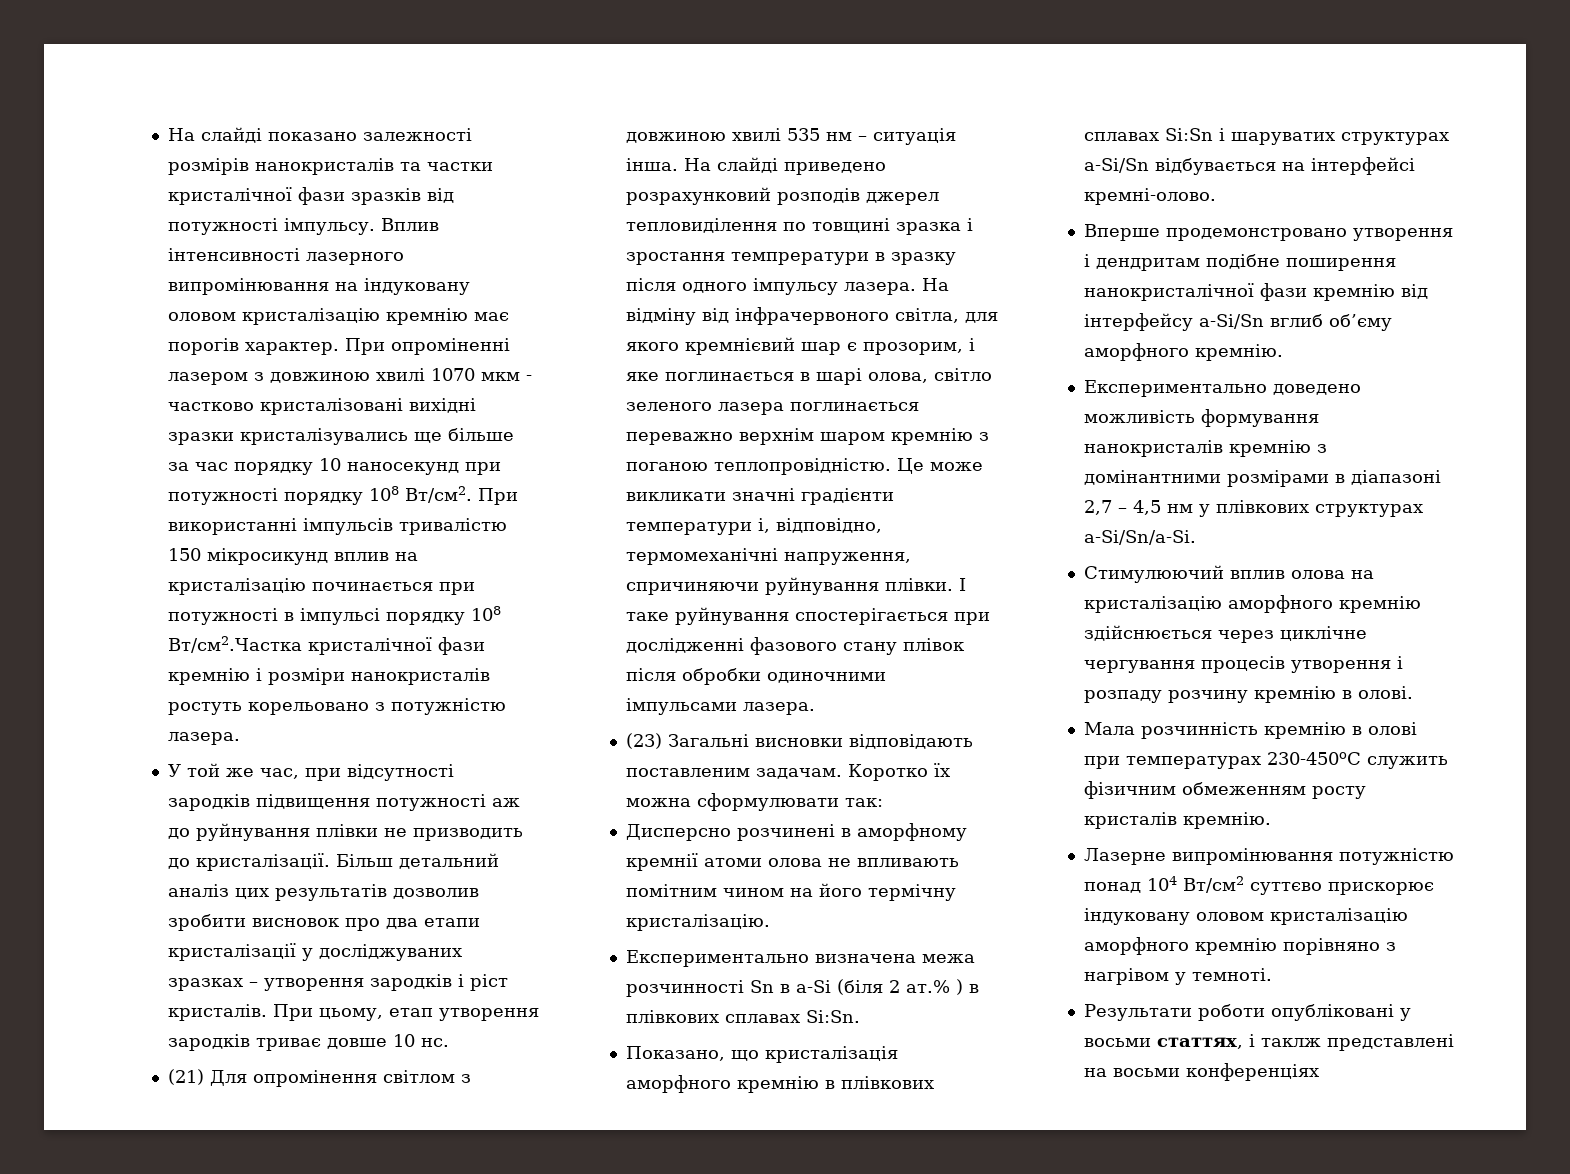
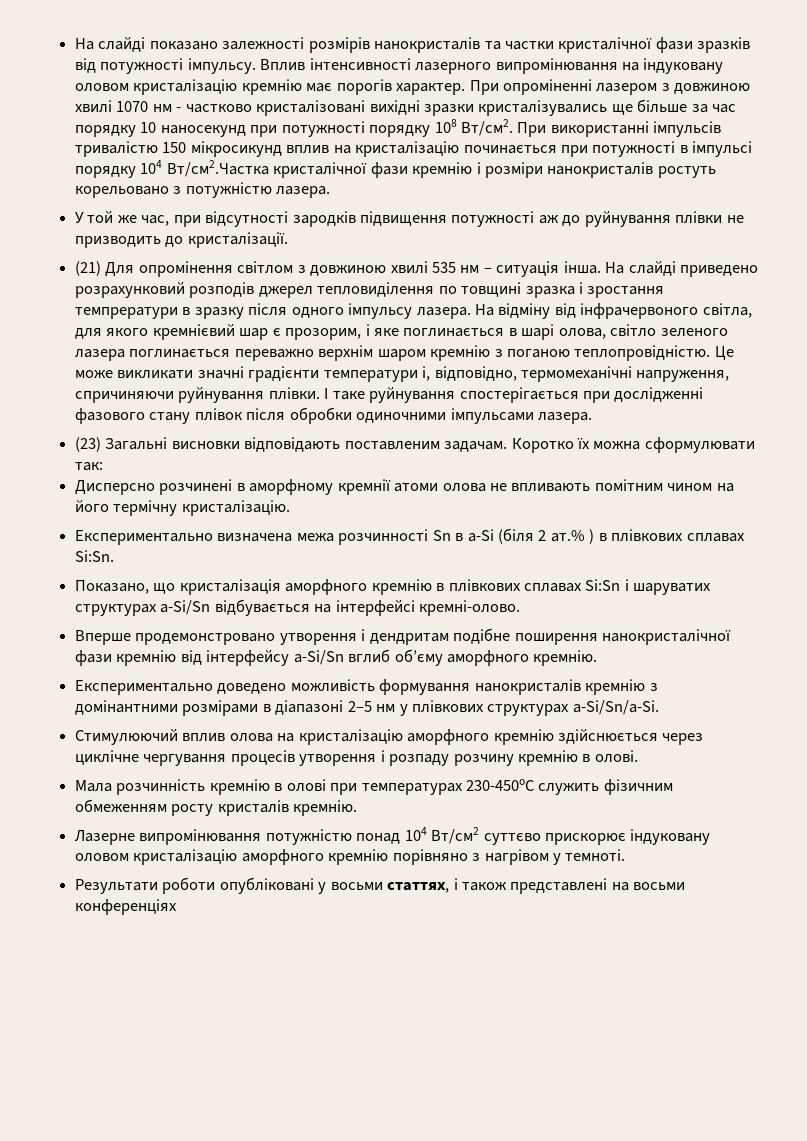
[481,372,521,381] мкм -> [152,104,172,112] нм
[471,606,502,621] 108 -> [140,160,163,174] 104
[336,853,500,869] [168,884,480,901] [168,914,481,931] [168,943,463,961] [168,974,509,991] [168,1004,540,1021] [168,1034,450,1051] Більш детальний аналіз цих результатів дозволив зробити висновок про два етапи кристалізації у досліджуваних зразках – утворення зародків і ріст кристалів. При цьому, етап утворення зародків триває довше 10 нс. -> (288, 240) none
[1084,500,1162,515] 2,7 – 4,5 -> [347,701,372,712] 2–5
[1261,1038,1322,1047] таклж -> [462,882,508,891] також

